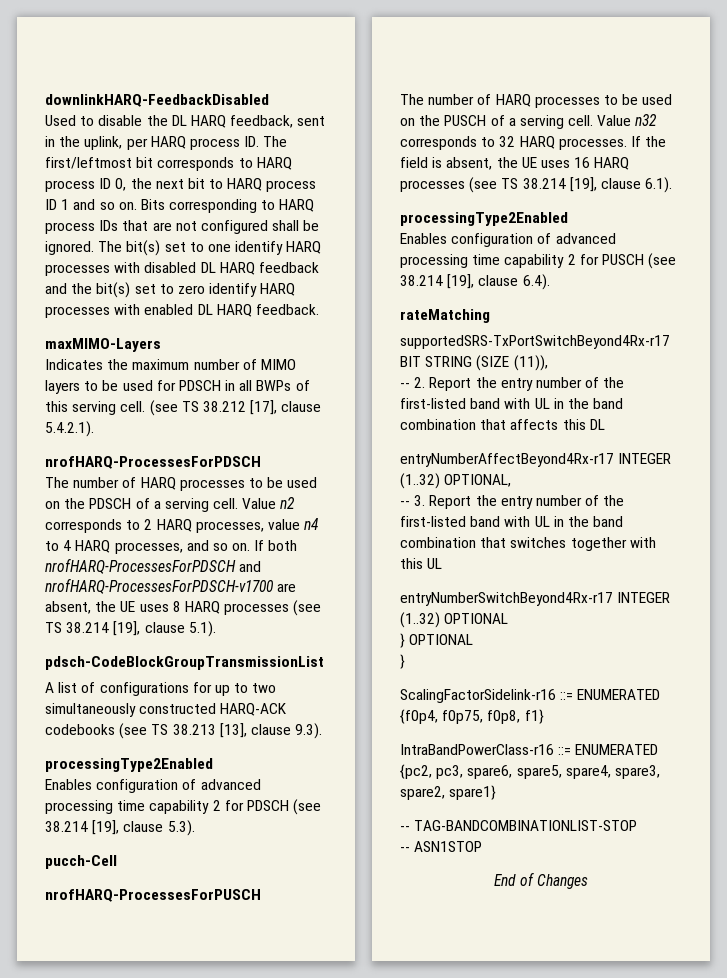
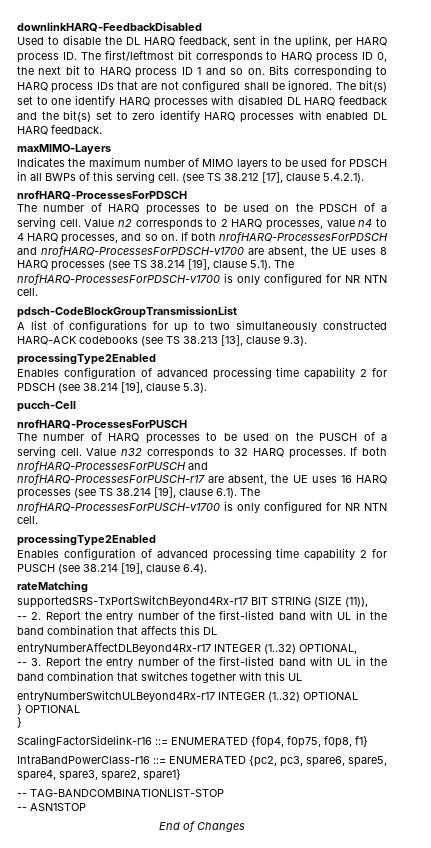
(216, 629) none -> [274,260,294,268] [17,273,387,285] [17,288,38,296] The nrofHARQ-ProcessesForPDSCH-v1700 is only configured for NR NTN cell.
[645,136,667,147] [400,157,443,168] the field is -> [361,447,387,456] [17,461,208,472] [17,474,225,485] both nrofHARQ-ProcessesForPUSCH and nrofHARQ-ProcessesForPUSCH-r17 are
(673, 185) none -> [240,488,260,496] [17,501,387,513] [17,516,38,524] The nrofHARQ-ProcessesForPUSCH-v1700 is only configured for NR NTN cell.
[400,453,614,467] entryNumberAffectBeyond4Rx-r17 -> [17,643,211,654] entryNumberAffectDLBeyond4Rx-r17
[400,592,613,606] entryNumberSwitchBeyond4Rx-r17 -> [17,690,215,702] entryNumberSwitchULBeyond4Rx-r17

